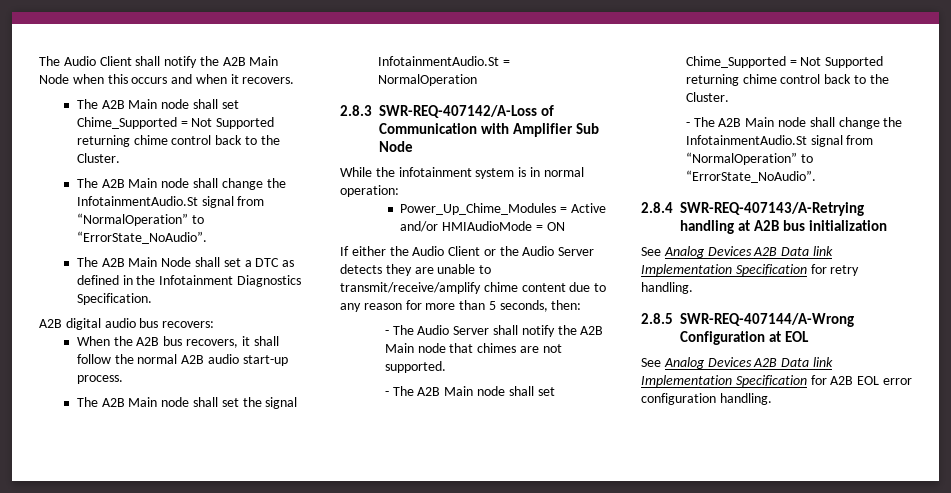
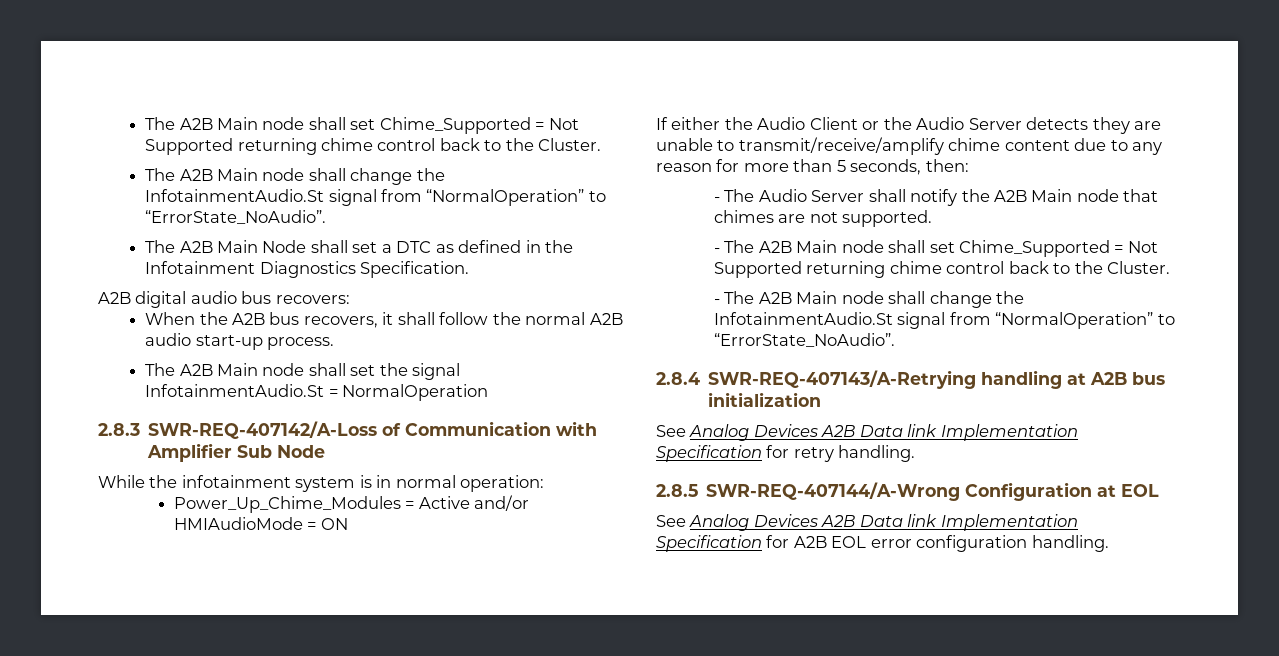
[39,56,279,68] [39,74,295,84] [76,99,98,109] The Audio Client shall notify the A2B Main Node when this occurs and when it recovers. // The -> [145,117,176,130] The

